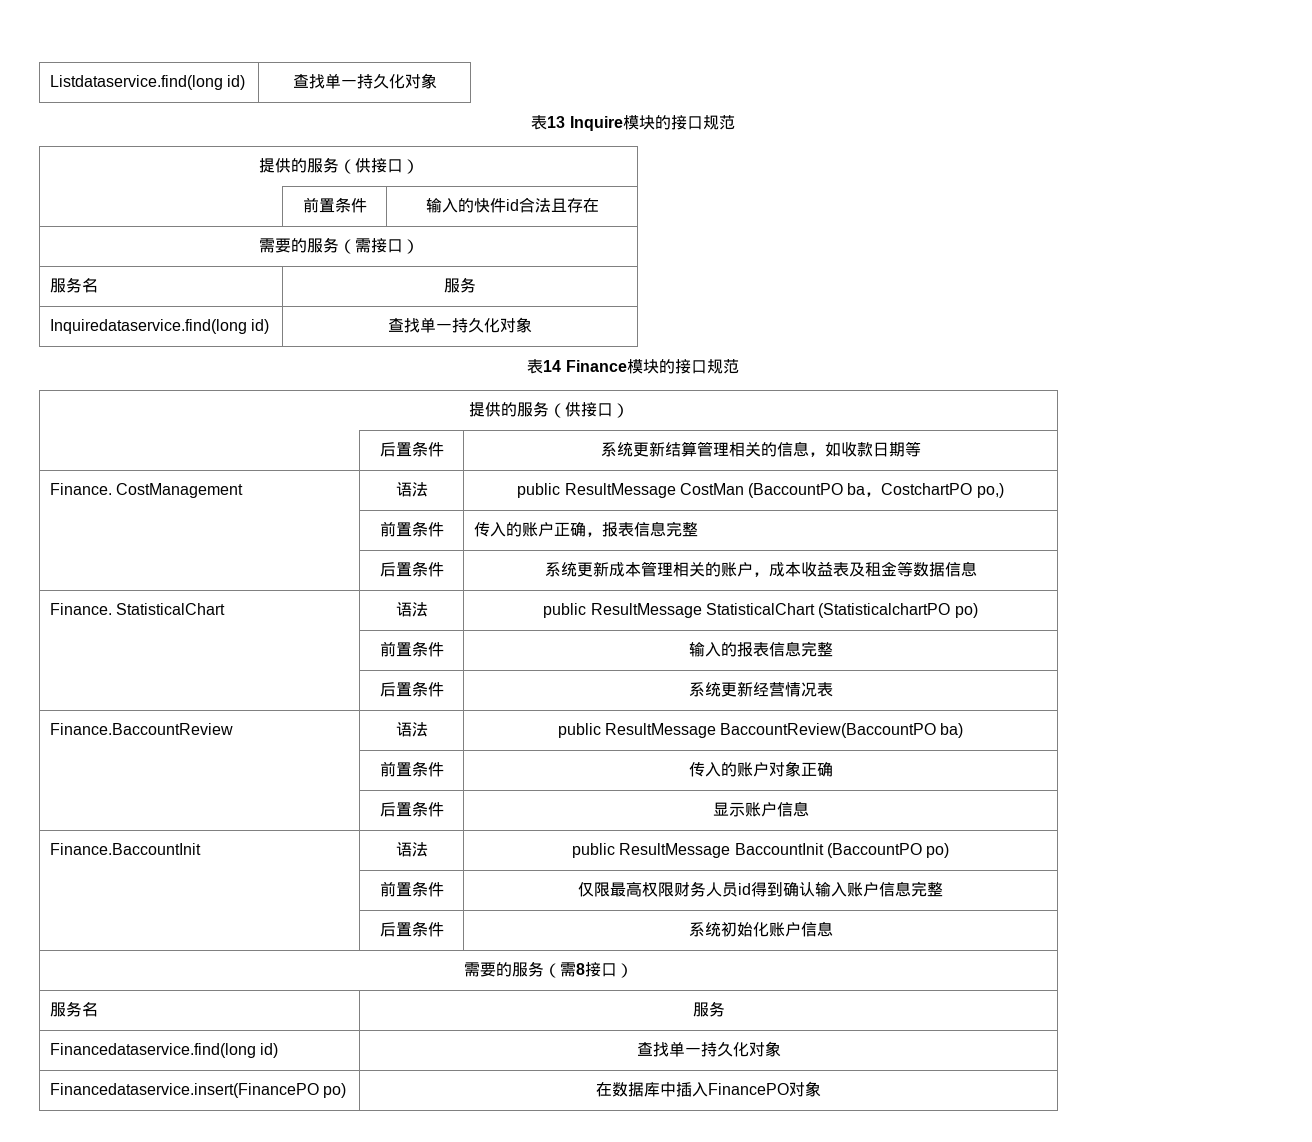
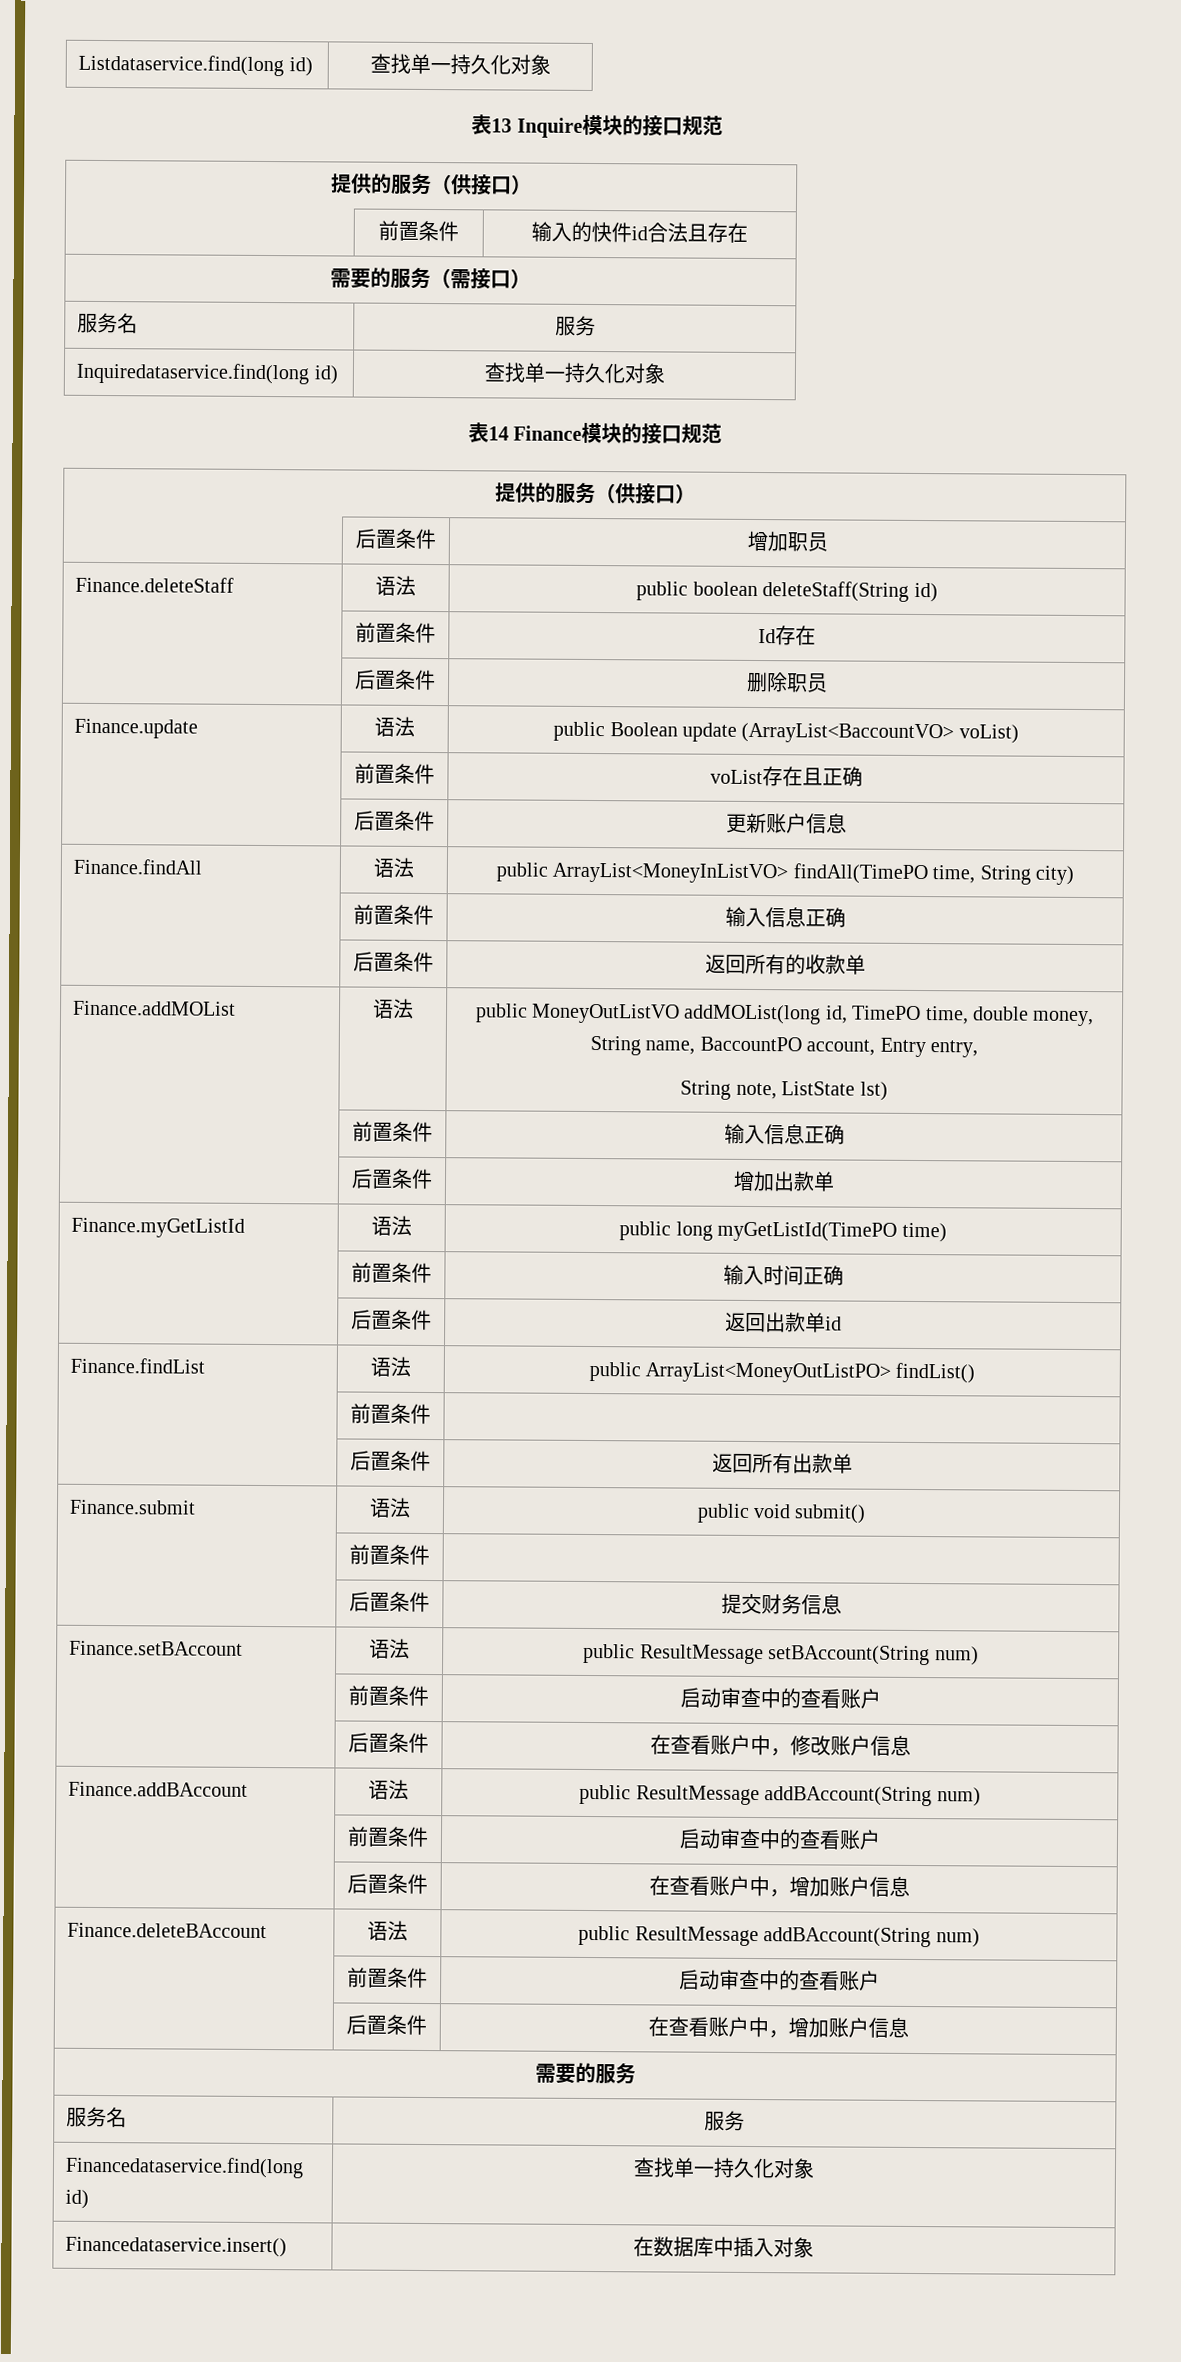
[600,441,921,457] [49,483,244,498] [395,482,428,497] [517,483,1004,498] [379,521,444,537] [473,521,698,537] [379,561,444,577] [544,561,977,577] [49,603,226,615] [395,602,428,617] [543,603,978,618] [379,641,444,657] [688,641,833,657] [379,681,444,697] [688,681,833,697] [49,723,233,735] [395,722,428,737] [557,723,964,738] [379,761,444,777] [688,761,833,777] [379,801,444,817] [712,801,809,817] [49,843,201,855] [395,842,428,857] [571,843,950,858] [379,881,444,897] [578,881,944,897] [379,921,444,937] [688,922,769,937] 系统更新结算管理相关的信息，如收款日期等 // Finance. CostManagement | 语法 | public ResultMessage CostMan (BaccountPO ba，CostchartPO po,) // | 前置条件 | 传入的账户正确，报表信息完整 // | 后置条件 | 系统更新成本管理相关的账户，成本收益表及租金等数据信息 // Finance. StatisticalChart | 语法 | public ResultMessage StatisticalChart (StatisticalchartPO po) // | 前置条件 | 输入的报表信息完整 // | 后置条件 | 系统更新经营情况表 // Finance.BaccountReview | 语法 | public ResultMessage BaccountReview(BaccountPO ba) // | 前置条件 | 传入的账户对象正确 // | 后置条件 | 显示账户信息 // Finance.BaccountInit | 语法 | public ResultMessage BaccountInit (BaccountPO po) // | 前置条件 | 仅限最高权限财务人员id得到确认输入账户信息完整 // | 后置条件 | 系统初始化 -> [746,530,828,552] [75,576,235,593] [375,575,416,596] [636,581,938,603] [355,622,436,644] [758,625,816,646] [354,669,436,691] [745,671,828,693] [74,718,199,739] [374,716,415,737] [553,721,1019,744] [354,763,435,785] [709,766,863,787] [354,810,435,832] [725,812,847,834] [73,858,203,875] [373,857,414,878] [496,862,1074,885] [353,904,434,926] [724,906,846,928] [353,951,434,973] [704,953,866,975] [73,1000,237,1016] [372,998,414,1019] [474,1003,1095,1027] [590,1035,978,1058] [680,1080,888,1101] [352,1121,433,1143] [723,1123,845,1145] [351,1168,433,1190] [732,1170,835,1192] [71,1217,246,1238] [371,1215,412,1236] [619,1221,947,1243] [351,1262,432,1284] [722,1264,844,1286] [351,1309,432,1331] [724,1312,842,1333] [70,1357,206,1374] [370,1356,411,1377] [588,1361,976,1384] [350,1403,431,1425] [350,1450,431,1472] [711,1452,853,1474] [69,1499,197,1515] [369,1497,411,1518] [696,1503,867,1524] [349,1544,430,1566] [349,1591,430,1613] [720,1593,842,1615] [69,1640,244,1656] [369,1638,410,1659] [583,1643,979,1666] [348,1685,429,1707] [679,1687,881,1709] [348,1732,429,1754] [649,1734,911,1757] [68,1781,249,1797] [368,1779,409,1800] [579,1784,981,1807] [347,1826,429,1848] [678,1828,881,1850] [347,1873,428,1895] [648,1875,910,1898] [67,1922,268,1939] [367,1920,408,1941] [578,1925,980,1948] [347,1967,428,1989] [678,1969,880,1991] [346,2014,427,2036] [647,2016,829,2039] 增加职员 // Finance.deleteStaff | 语法 | public boolean deleteStaff(String id) // | 前置条件 | Id存在 // | 后置条件 | 删除职员 // Finance.update | 语法 | public Boolean update (ArrayList<BaccountVO> voList) // | 前置条件 | voList存在且正确 // | 后置条件 | 更新账户信息 // Finance.findAll | 语法 | public ArrayList<MoneyInListVO> findAll(TimePO time, String city) // | 前置条件 | 输入信息正确 // | 后置条件 | 返回所有的收款单 // Finance.addMOList | 语法 | public MoneyOutListVO addMOList(long id, TimePO time, double money, String name, BaccountPO account, Entry entry, // String note, ListState lst) // | 前置条件 | 输入信息正确 // | 后置条件 | 增加出款单 // Finance.myGetListId | 语法 | public long myGetListId(TimePO time) // | 前置条件 | 输入时间正确 // | 后置条件 | 返回出款单id // Finance.findList | 语法 | public ArrayList<MoneyOutListPO> findList() // | 前置条件 | // | 后置条件 | 返回所有出款单 // Finance.submit | 语法 | public void submit() // | 前置条件 | // | 后置条件 | 提交财务信息 // Finance.setBAccount | 语法 | public ResultMessage setBAccount(String num) // | 前置条件 | 启动审查中的查看账户 // | 后置条件 | 在查看账户中，修改账户信息 // Finance.addBAccount | 语法 | public ResultMessage addBAccount(String num) // | 前置条件 | 启动审查中的查看账户 // | 后置条件 | 在查看账户中，增加账户信息 // Finance.deleteBAccount | 语法 | public ResultMessage addBAccount(String num) // | 前置条件 | 启动审查中的查看账户 // | 后置条件 | 在查看账户中，增加
[544,962,634,978] （需8接口） -> (636, 2074) none
[49,1083,347,1098] Financedataservice.insert(FinancePO po) -> [65,2236,288,2258] Financedataservice.insert()
[708,1083,790,1095] FinancePO -> (774, 2248) none

